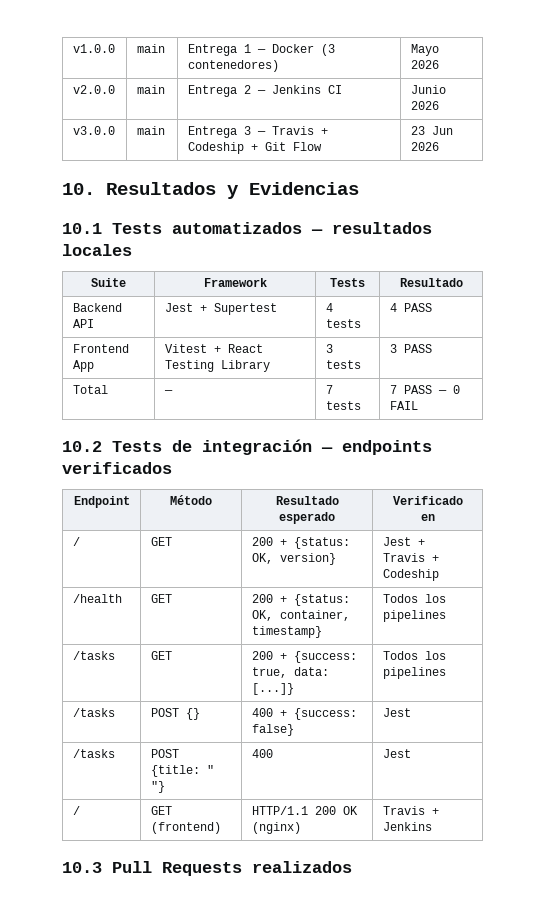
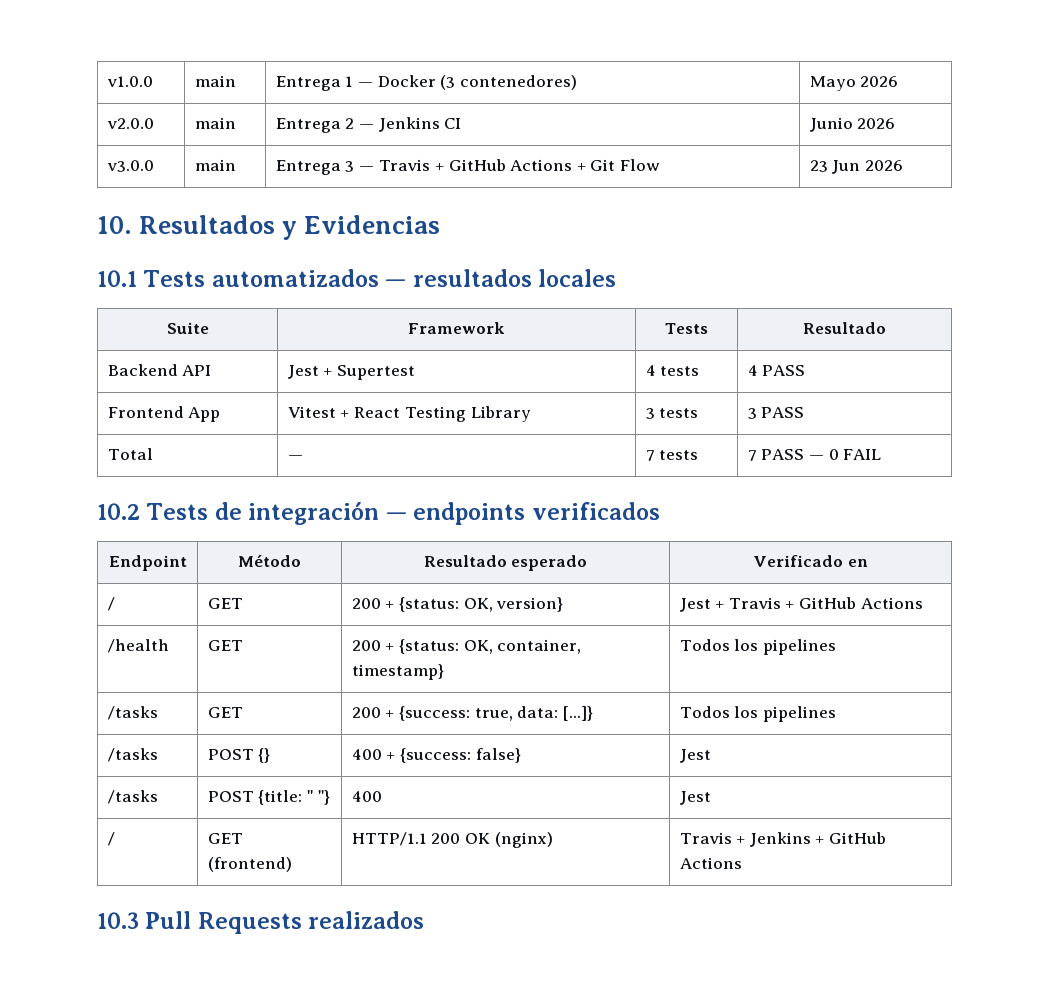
[187,142,244,154] Codeship -> [448,159,573,171] GitHub Actions
[382,569,439,581] Codeship -> [799,597,923,609] GitHub Actions
(432, 826) none -> [815,832,887,844] [679,857,742,869] + GitHub Actions

